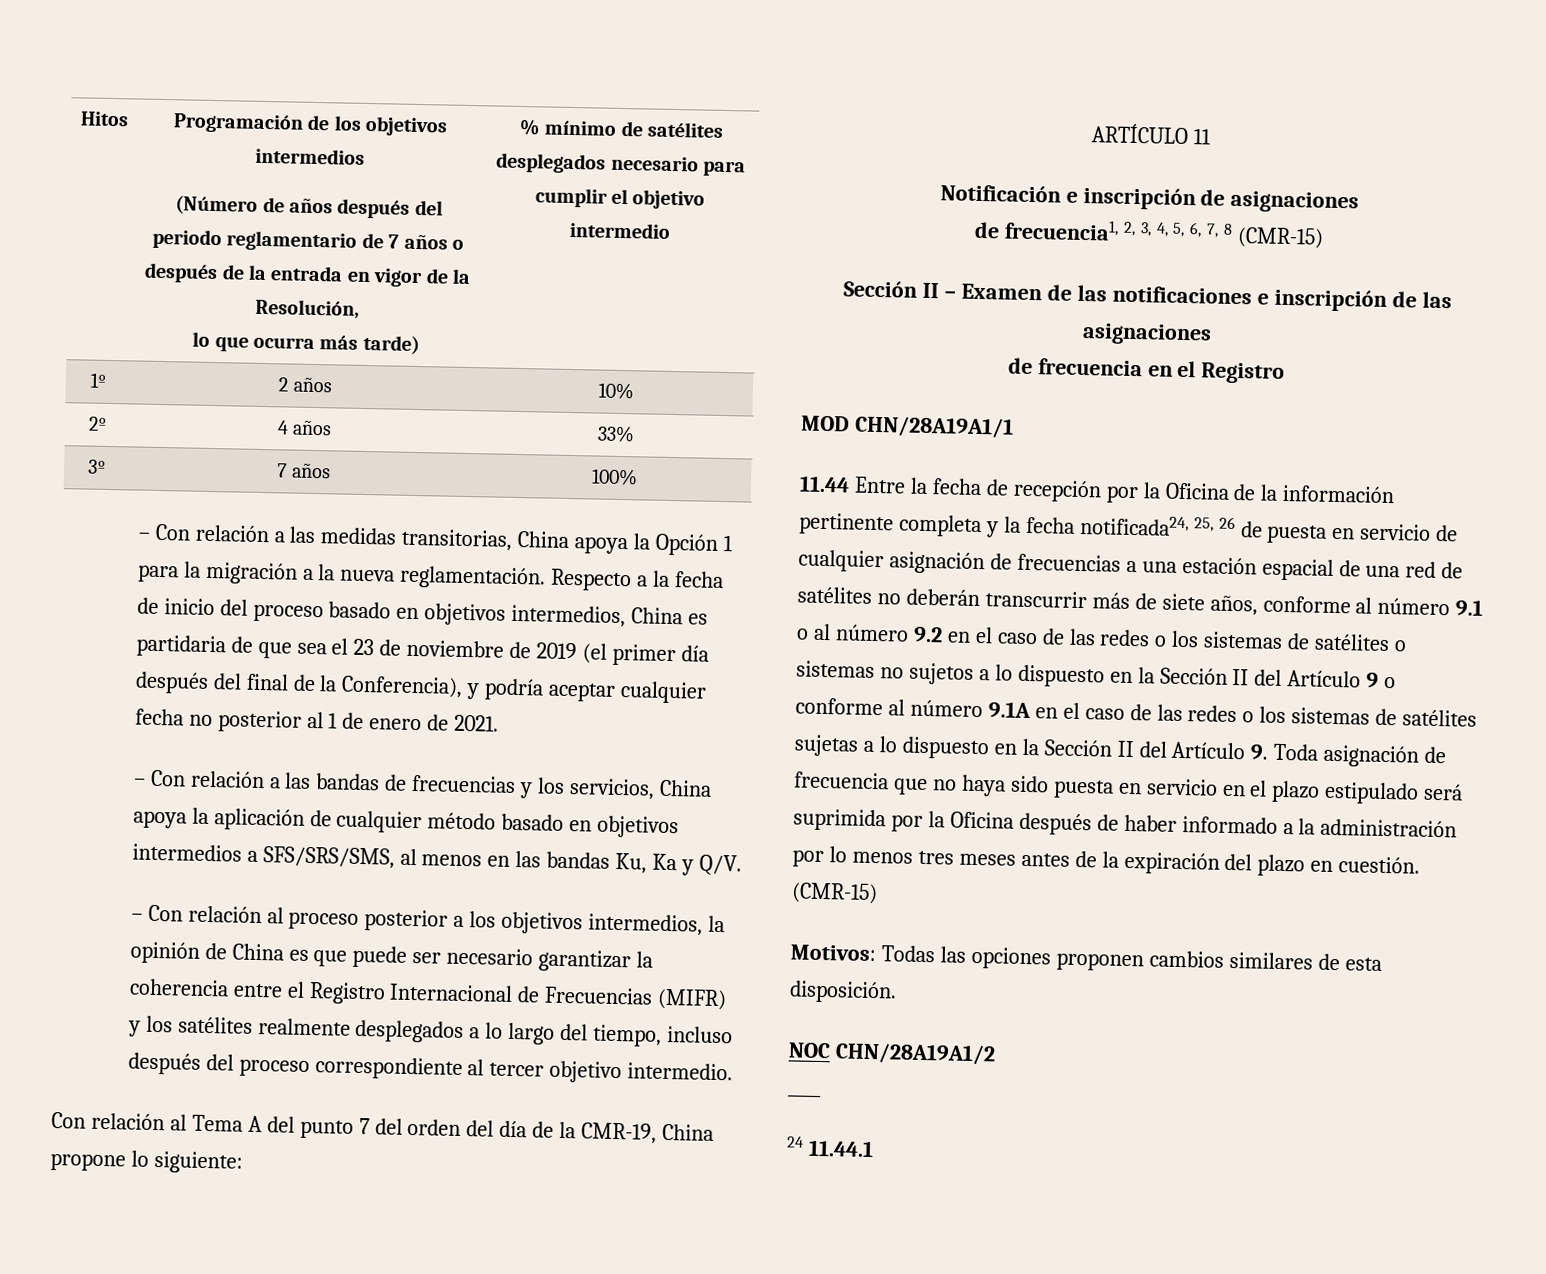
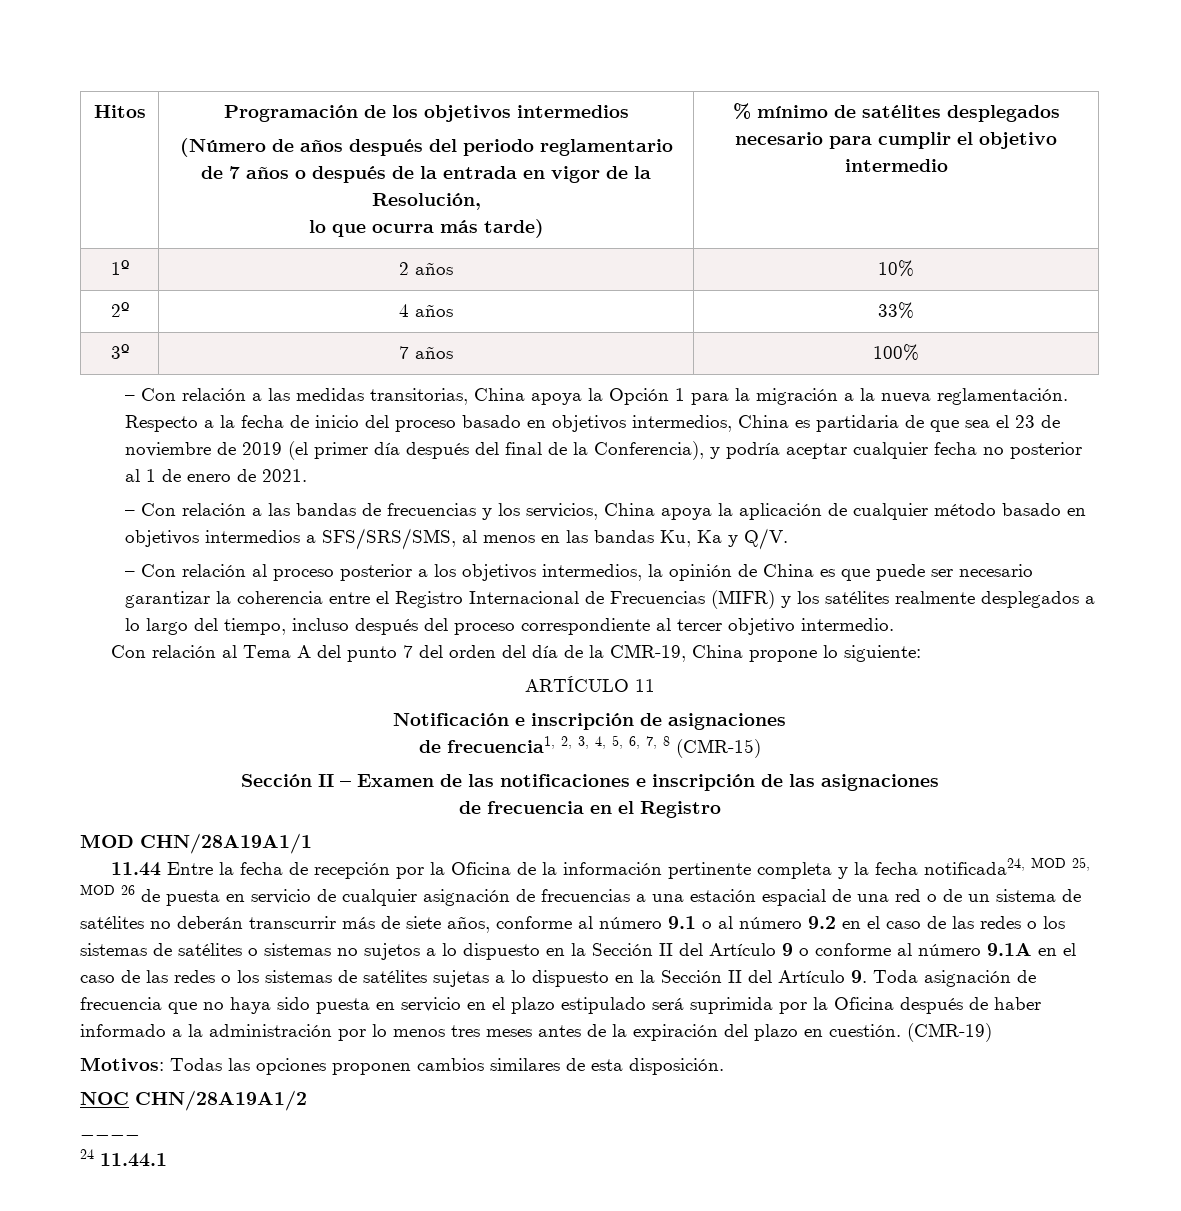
[1193,517,1214,532] 25, -> [1030,857,1090,871] [80,884,115,895] MOD 25, MOD
(1437, 569) none -> [927,889,1056,902] o de un sistema
[791,882,878,905] (CMR-15) -> [907,1023,992,1042] (CMR-19)

